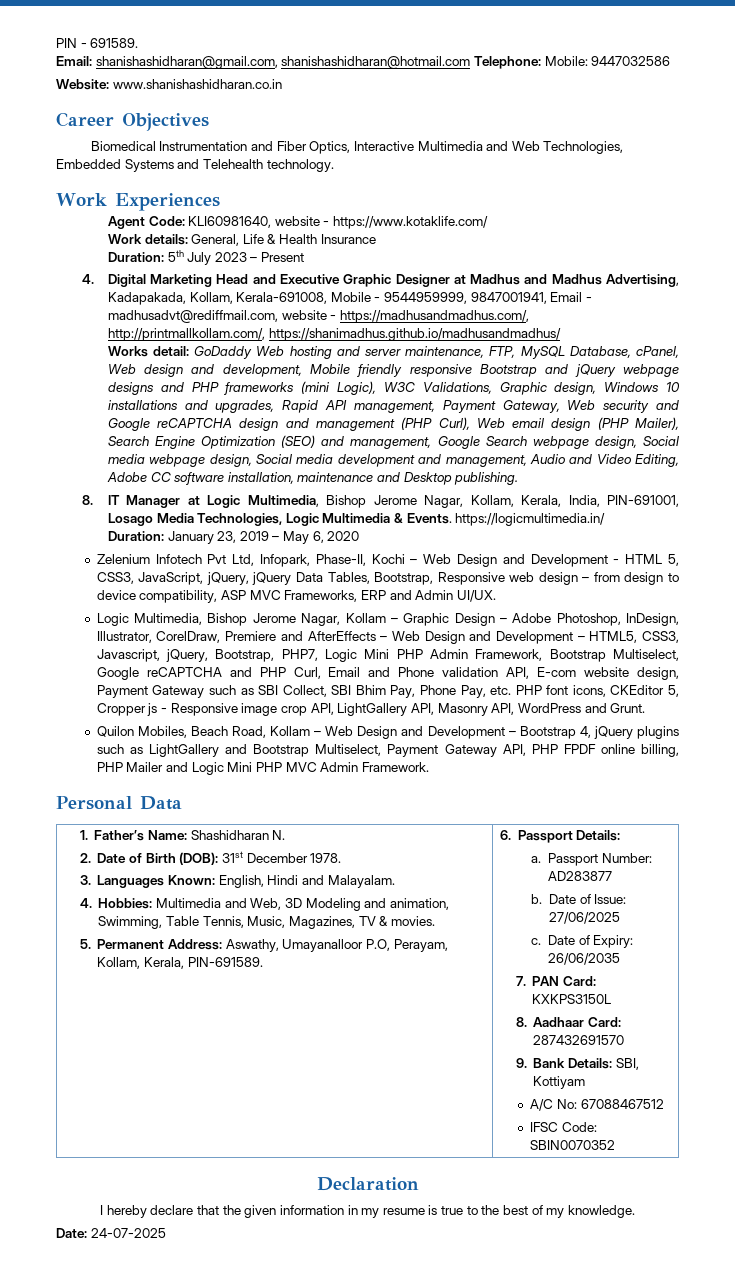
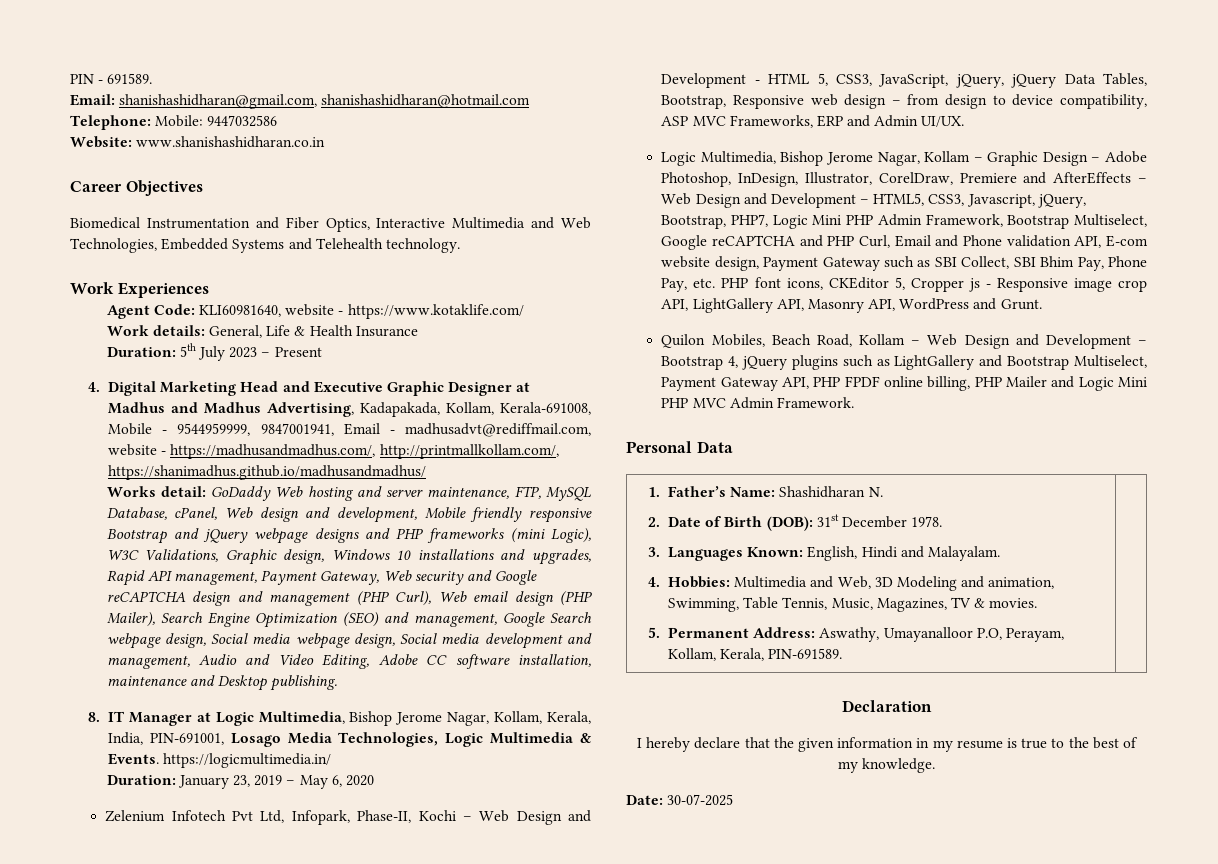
[500,830,621,843] [531,853,652,866] [547,871,612,881] [531,894,627,904] [548,912,620,924] [531,935,634,948] [547,953,620,965] [515,976,596,986] [532,994,612,1004] [515,1017,621,1027] [533,1035,625,1045] [515,1058,639,1070] [533,1076,586,1089] [530,1099,664,1111] [530,1122,598,1132] [530,1140,616,1150] 6. Passport Details: // a. Passport Number: AD283877 // b. Date of Issue: 27/06/2025 // c. Date of Expiry: 26/06/2035 // 7. PAN Card: KXKPS3150L // 8. Aadhaar Card: 287432691570 // 9. Bank Details: SBI, Kottiyam // A/C No: 67088467512 // IFSC Code: SBIN0070352 -> (843, 653) none
[90,1228,166,1238] 24-07-2025 -> [667,794,734,806] 30-07-2025

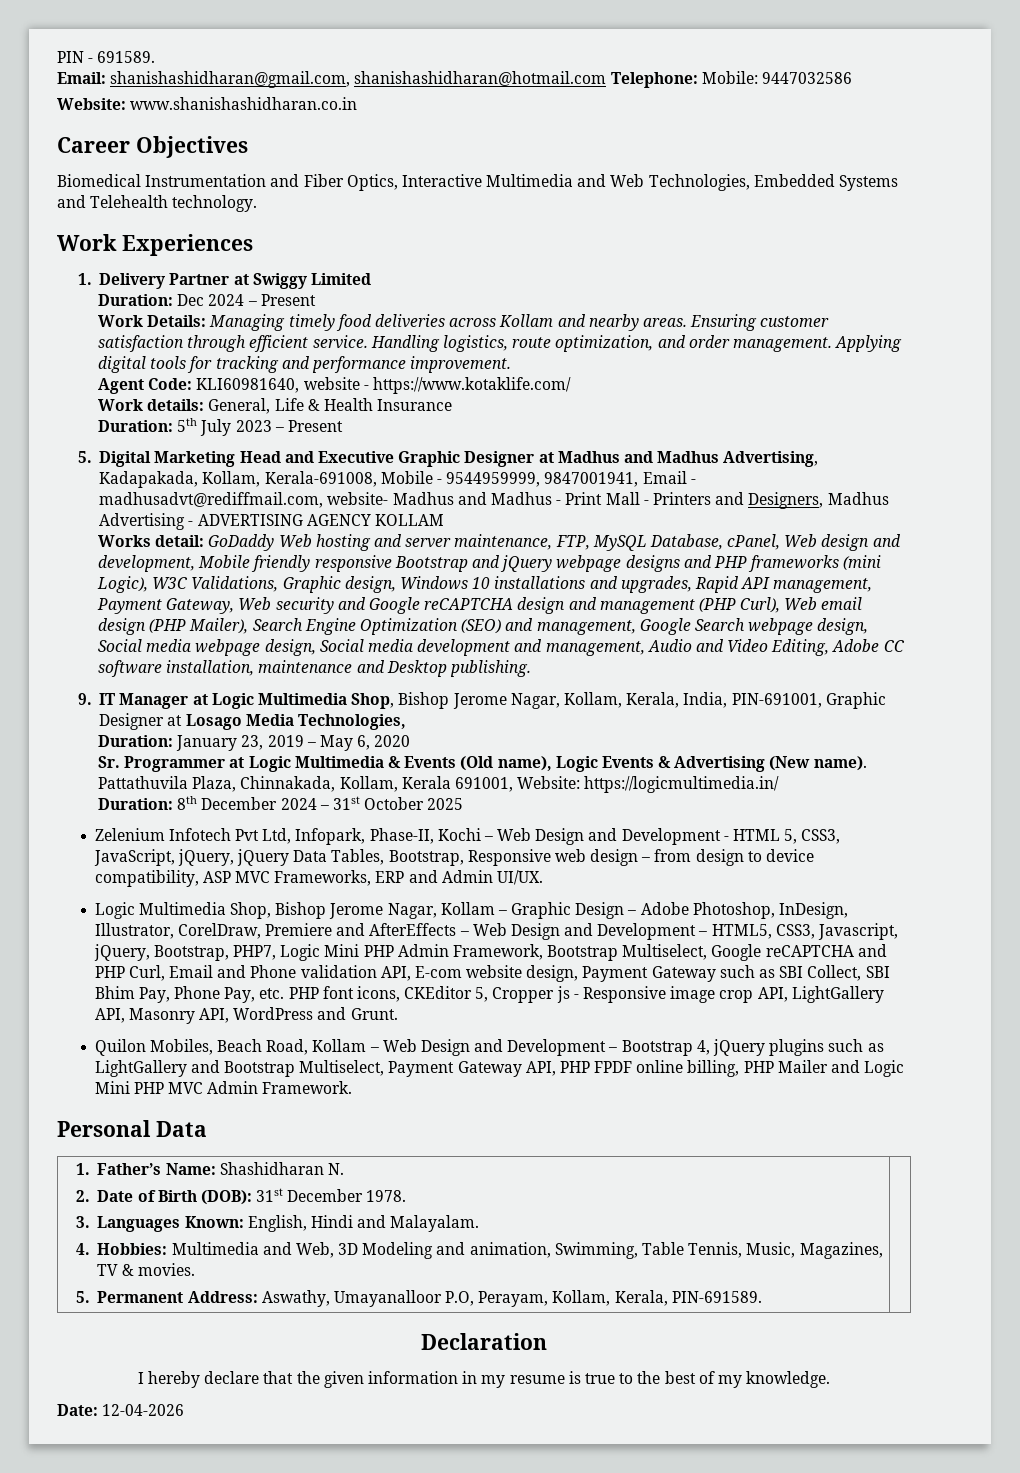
(209, 290) none -> [77,273,372,289] [98,294,316,306] [98,314,830,331] [98,335,903,352] [98,356,512,373] // 1. Delivery Partner at Swiggy Limited // Duration: Dec 2024 – Present // Work Details: Managing timely food deliveries across Kollam and nearby areas. Ensuring customer satisfaction through efficient service. Handling logistics, route optimization, and order management. Applying digital tools for tracking and performance improvement.
[88,382,101,392] 4. -> [77,451,92,463] 5.
[108,444,559,459] [108,465,427,480] website - https://madhusandmadhus.com/, http://printmallkollam.com/, https://shanimadhus.github.io/madhusandmadhus/ -> [327,492,889,509] [99,513,445,530] website- Madhus and Madhus - Print Mall - Printers and Designers, Madhus Advertising - ADVERTISING AGENCY KOLLAM
[88,712,101,722] 8. -> [77,693,92,705] 9.
[258,711,345,724] Multimedia, -> [258,693,395,709] Multimedia Shop,
(224, 739) none -> [825,692,886,709] [99,713,183,730] Graphic Designer at
[445,732,591,747] [108,753,332,768] Logic Multimedia & Events. https://logicmultimedia.in/ -> (407, 722) none
(374, 780) none -> [98,756,867,772] [98,776,780,793] [98,796,464,810] // Sr. Programmer at Logic Multimedia & Events (Old name), Logic Events & Advertising (New name). Pattathuvila Plaza, Chinnakada, Kollam, Kerala 691001, Website: https://logicmultimedia.in/ // Duration: 8th December 2024 – 31st October 2025
[700,151,776,164] Multimedia, -> [138,902,271,919] Multimedia Shop,
[667,794,734,806] 30-07-2025 -> [102,1404,185,1416] 12-04-2026

